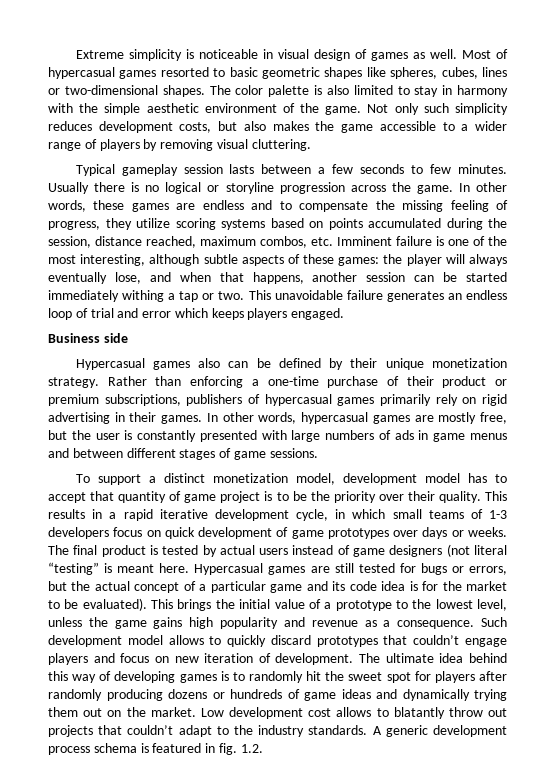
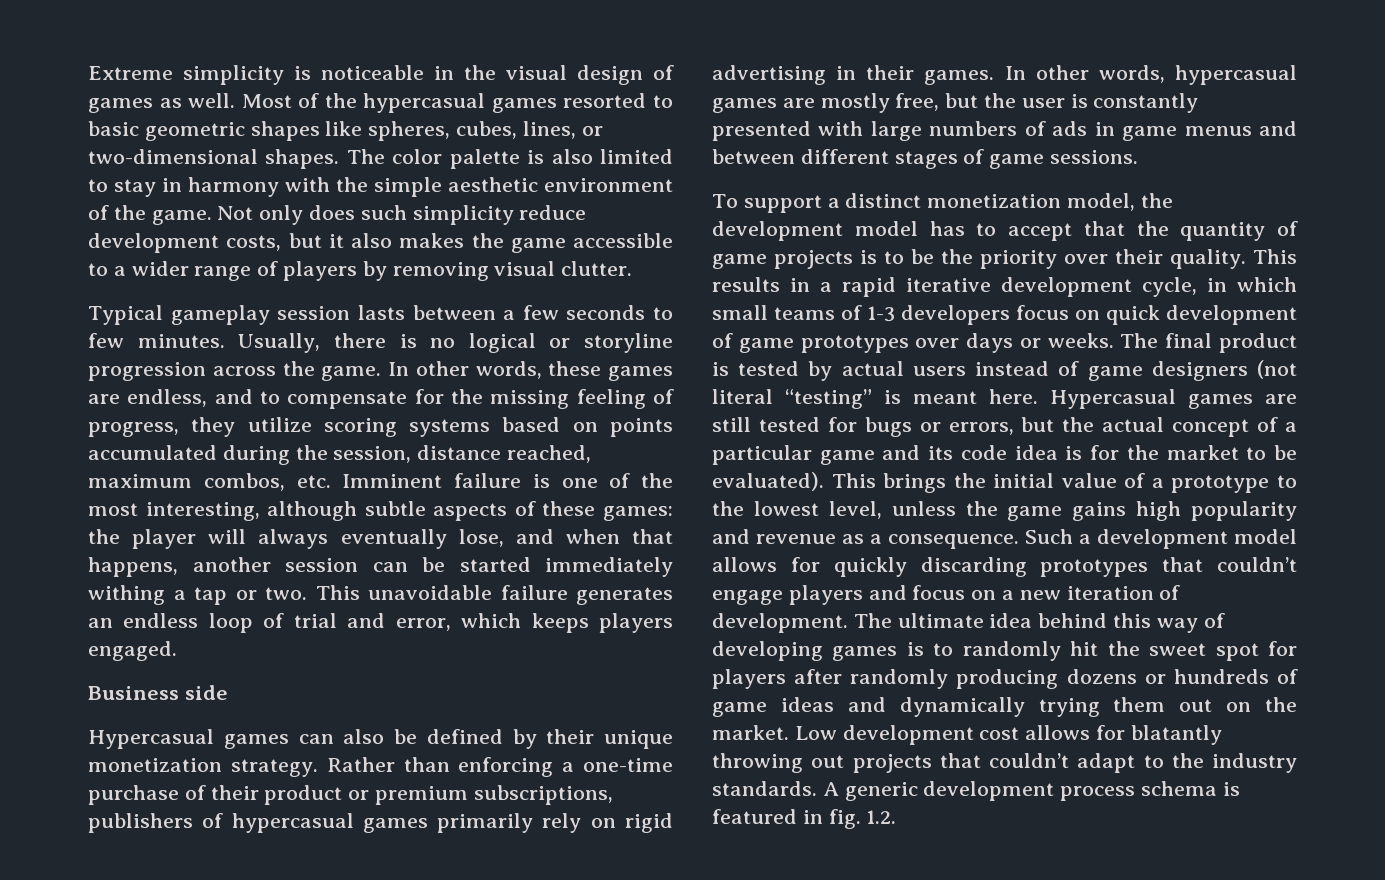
(273, 54) none -> [464,65,496,80] the
(508, 54) none -> [324,93,357,108] the
[481,67,507,77] lines -> [522,121,576,139] lines,
(419, 109) none -> [309,205,356,220] does
[48,121,92,131] reduces -> [519,205,587,220] reduce
(238, 126) none -> [328,234,344,248] it
[251,139,311,151] cluttering. -> [561,261,633,276] clutter.
[48,182,89,194] Usually -> [238,333,321,353] Usually,
[202,200,244,210] endless -> [127,389,208,407] endless,
(369, 206) none -> [414,389,444,404] for
[142,311,172,318] error -> [395,618,451,631] error,
[198,358,249,368] also can -> [298,729,385,744] can also
(335, 479) none -> [1140,193,1173,208] the
(115, 496) none -> [1136,221,1169,236] the
[220,491,261,503] project -> [774,250,854,269] projects
(507, 622) none -> [1079,534,1091,544] a
[209,635,311,647] to quickly discard -> [790,557,1027,577] for quickly discarding
(169, 659) none -> [1002,590,1015,600] a
[376,707,483,719] to blatantly throw -> [1096,725,1222,745] [712,753,803,773] for blatantly throwing

